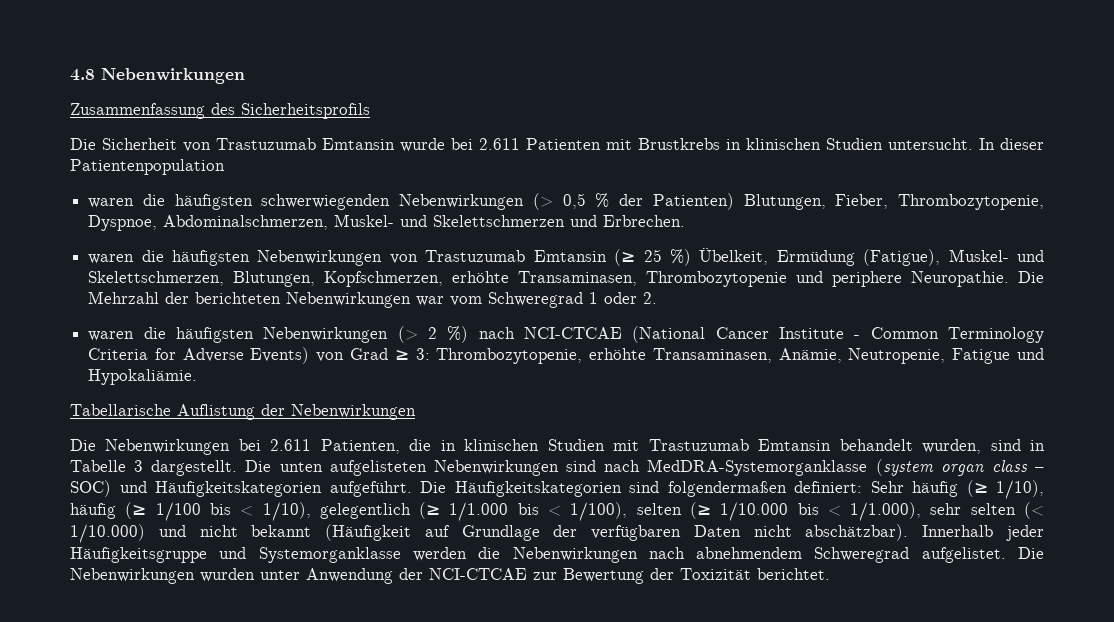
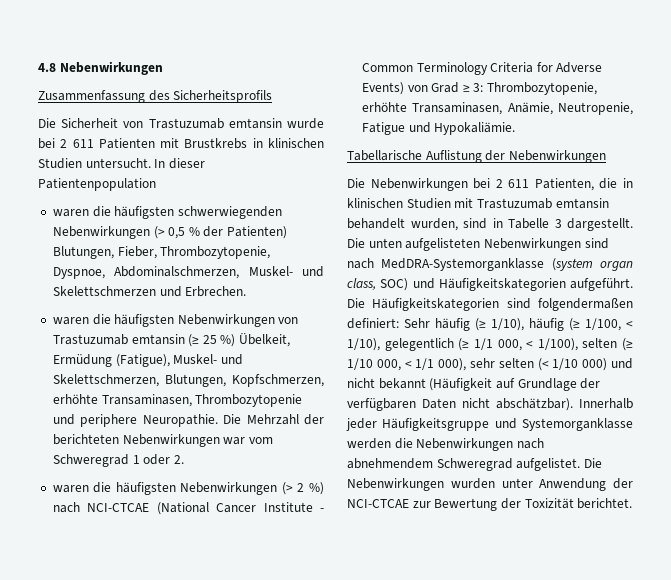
[322,138,395,150] Emtansin -> [228,118,282,129] emtansin
[479,138,520,150] 2.611 -> [60,139,94,148] 2 611
[533,250,607,262] Emtansin -> [131,334,185,345] emtansin
[270,439,312,451] 2.611 -> [495,179,530,188] 2 611
[758,439,832,451] Emtansin -> [555,198,609,209] emtansin
[991,460,1045,472] class – -> [347,278,376,290] class,
[155,502,231,521] 1/100 bis -> [585,318,621,331] 1/100,
[449,502,539,521] 1/1.000 bis -> [473,338,522,351] 1/1 000,
[720,502,922,521] 1/10.000 bis < 1/1.000), -> [347,358,467,371] 1/10 000, < 1/1 000),
[70,524,145,543] 1/10.000) -> [552,358,608,371] 1/10 000)

